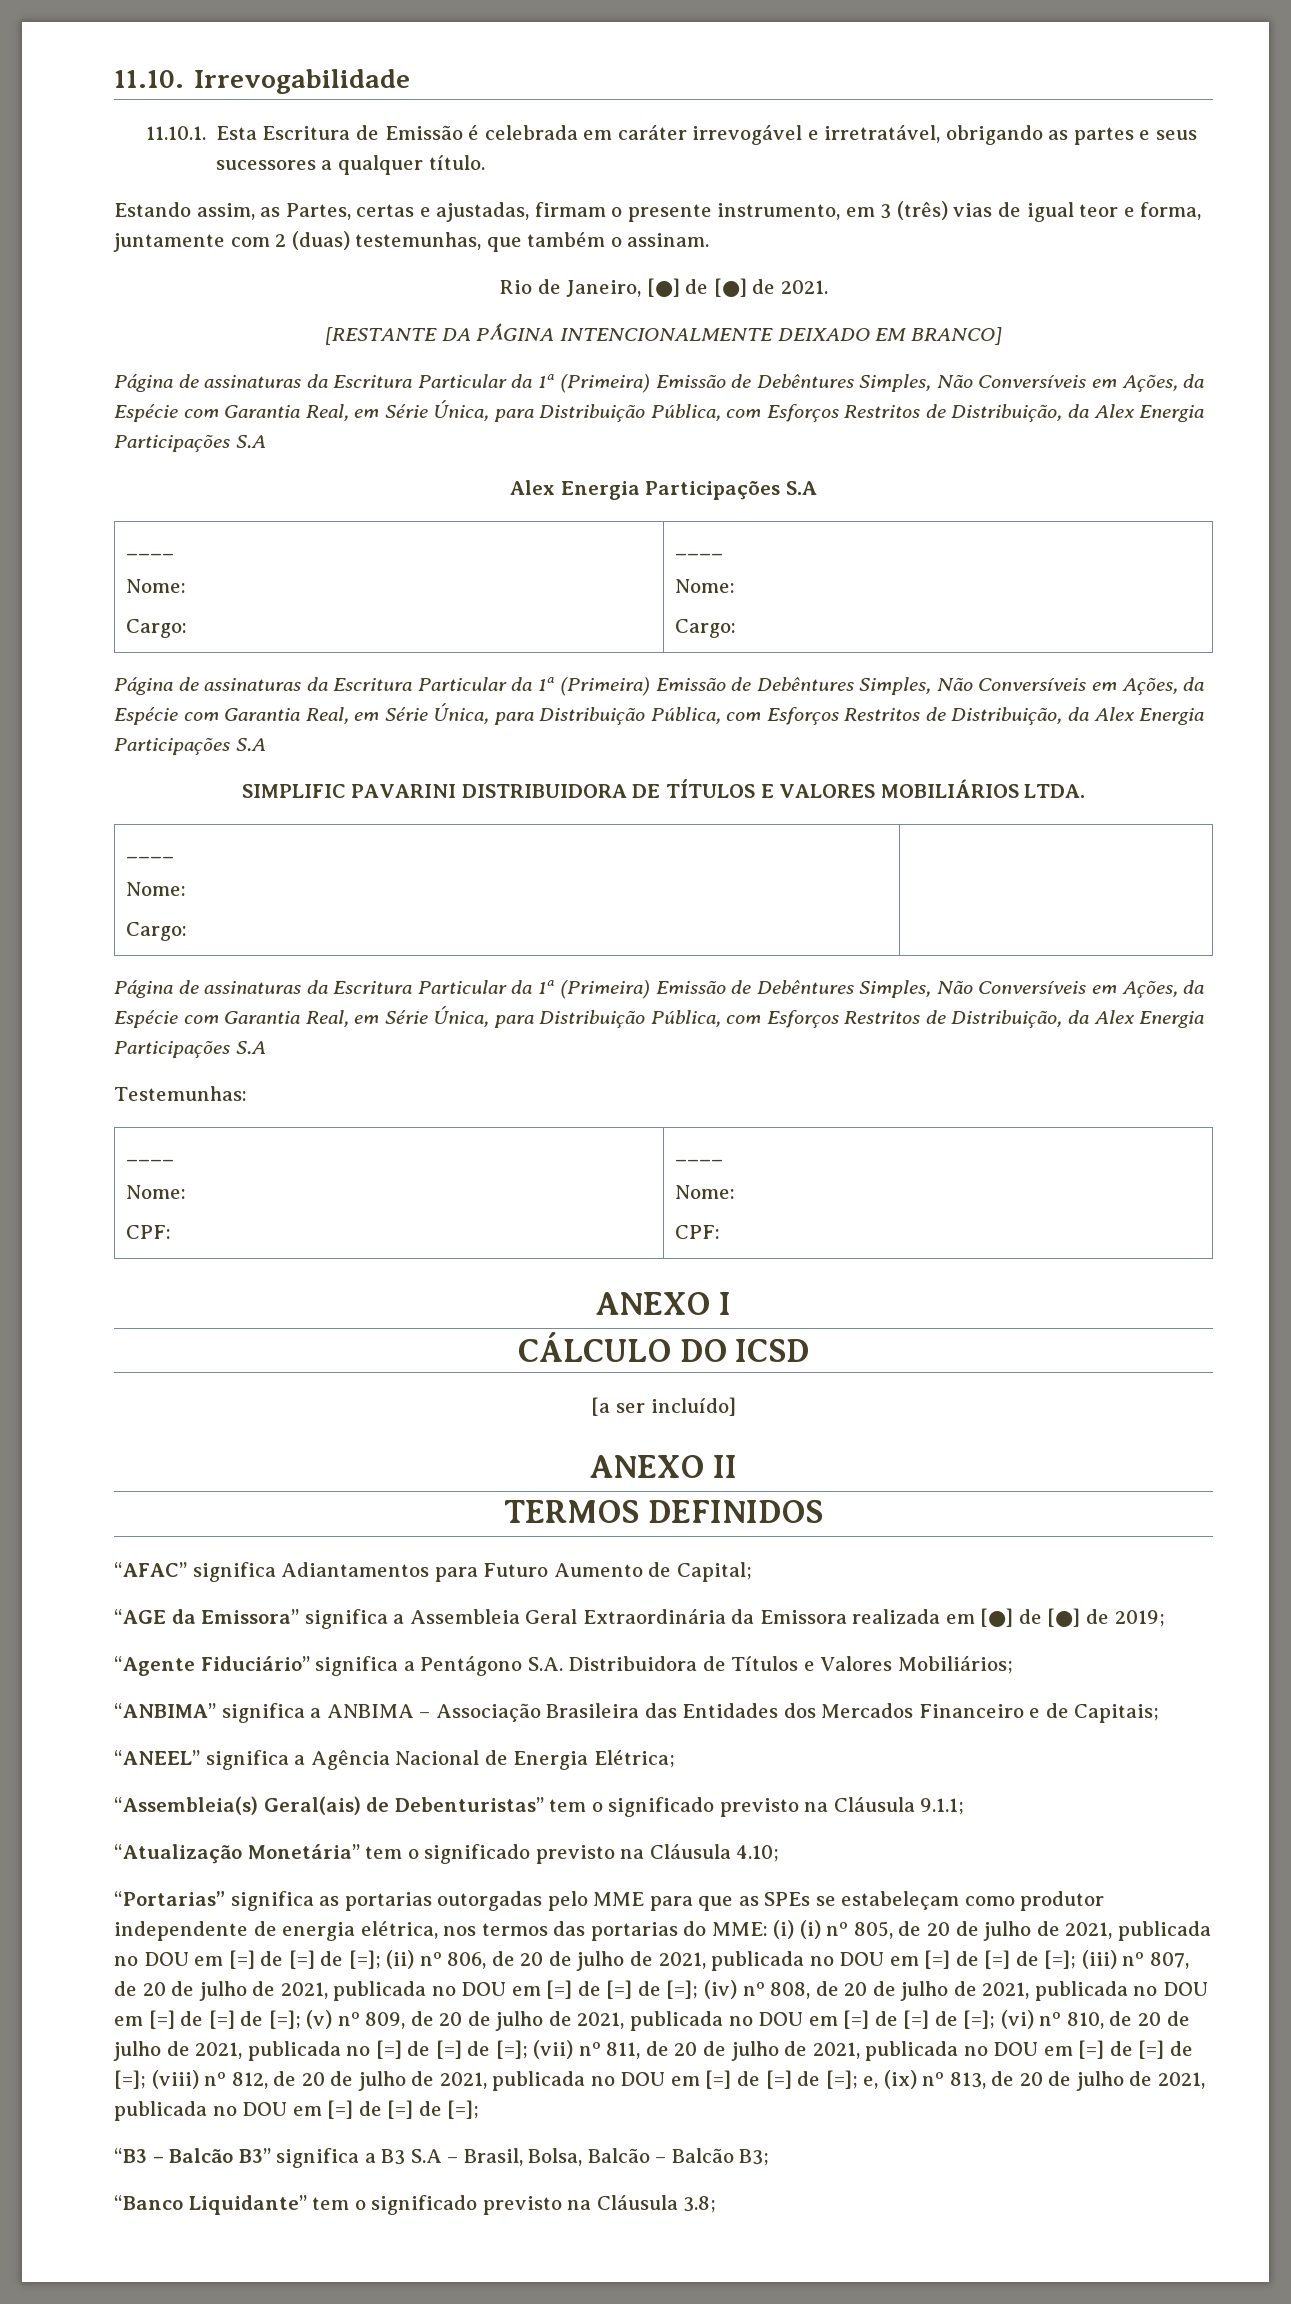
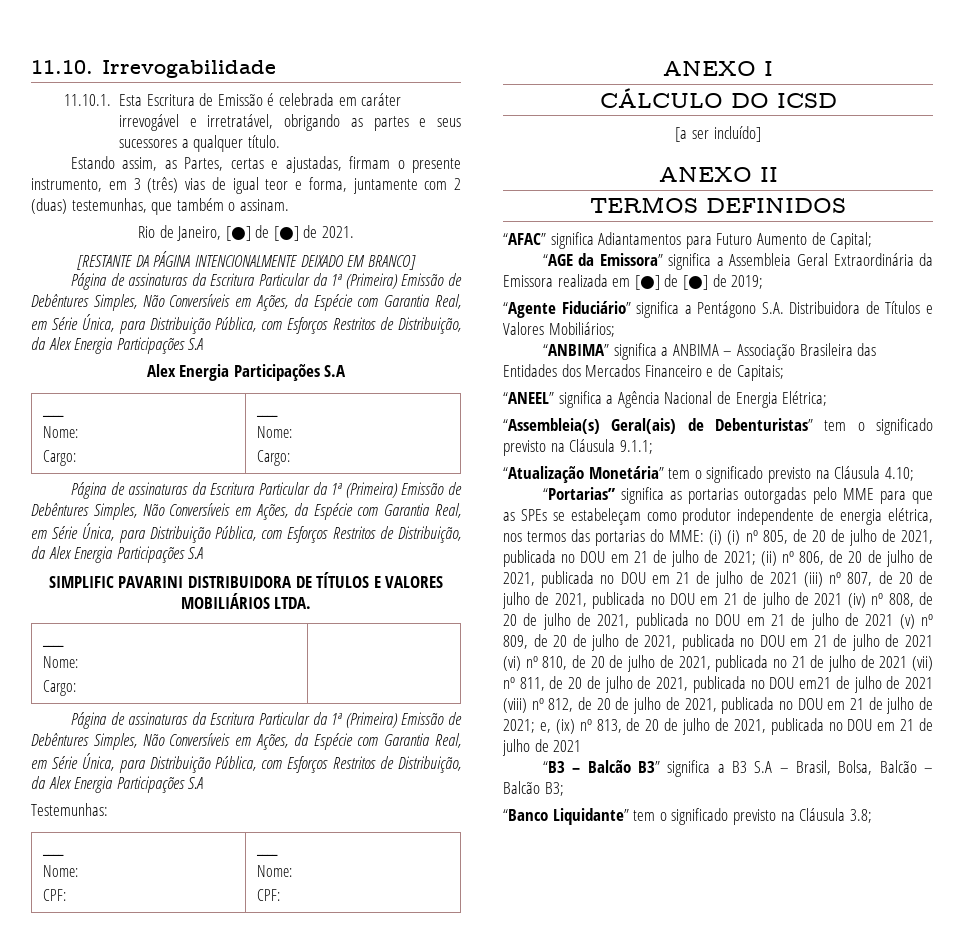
[228,1950,381,1969] [=] de [=] de [=]; -> [633,550,756,567] 21 de julho de 2021;
[924,1950,1077,1969] [=] de [=] de [=]; -> [676,571,798,588] 21 de julho de 2021
[546,1980,699,1999] [=] de [=] de [=]; -> [723,592,843,609] 21 de julho de 2021
[148,2010,301,2029] [=] de [=] de [=]; -> [771,613,894,630] 21 de julho de 2021
[843,2010,996,2029] [=] de [=] de [=]; -> [813,634,933,651] 21 de julho de 2021
[375,2040,528,2059] [=] de [=] de [=]; -> [791,655,908,672] 21 de julho de 2021
[1043,2040,1193,2059] [114,2070,146,2089] em [=] de [=] de [=]; -> [799,676,933,693] em21 de julho de 2021
[705,2070,858,2089] [=] de [=] de [=]; -> [849,697,933,714] [503,719,535,733] 21 de julho de 2021;
[327,2100,480,2119] [=] de [=] de [=]; -> [900,718,933,731] [502,739,582,756] 21 de julho de 2021

